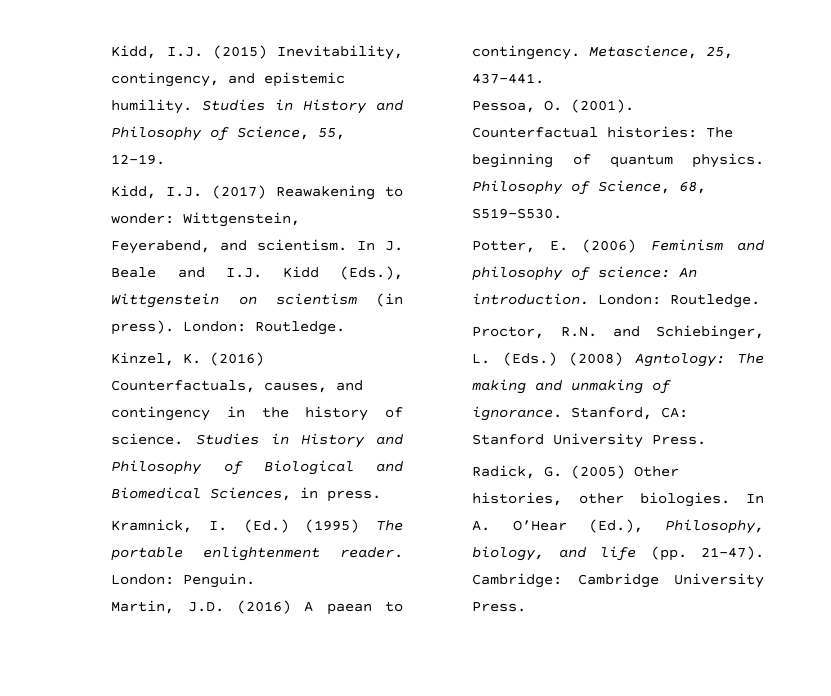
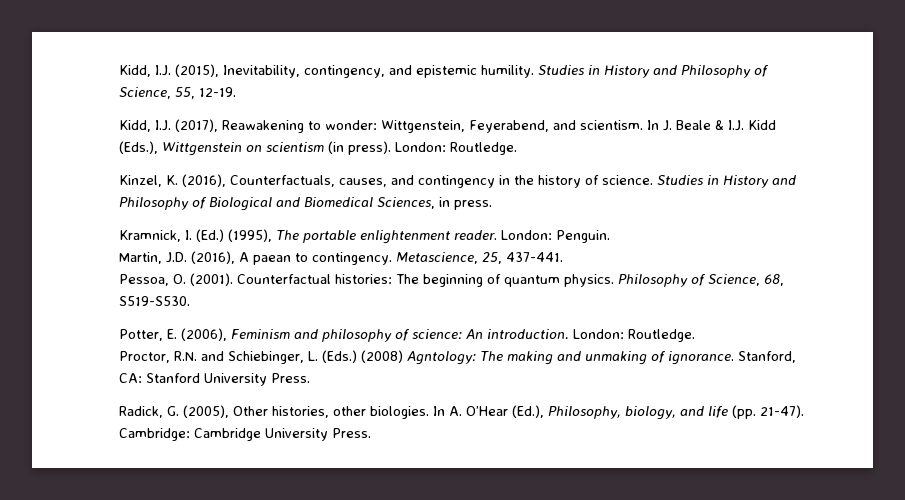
[111,45,267,59] Kidd, I.J. (2015) -> [118,64,219,77] Kidd, I.J. (2015),
[212,185,267,199] (2017) -> [174,119,218,132] (2017),
[177,267,205,278] and -> [714,120,724,130] &
[210,352,265,366] (2016) -> [181,174,226,187] (2016),
[305,519,360,533] (1995) -> [227,229,272,242] (1995),
[236,600,291,614] (2016) -> [190,251,235,264] (2016),
[582,239,637,253] (2006) -> [180,328,227,341] (2006),
[571,465,626,479] (2005) -> [182,405,229,418] (2005),

